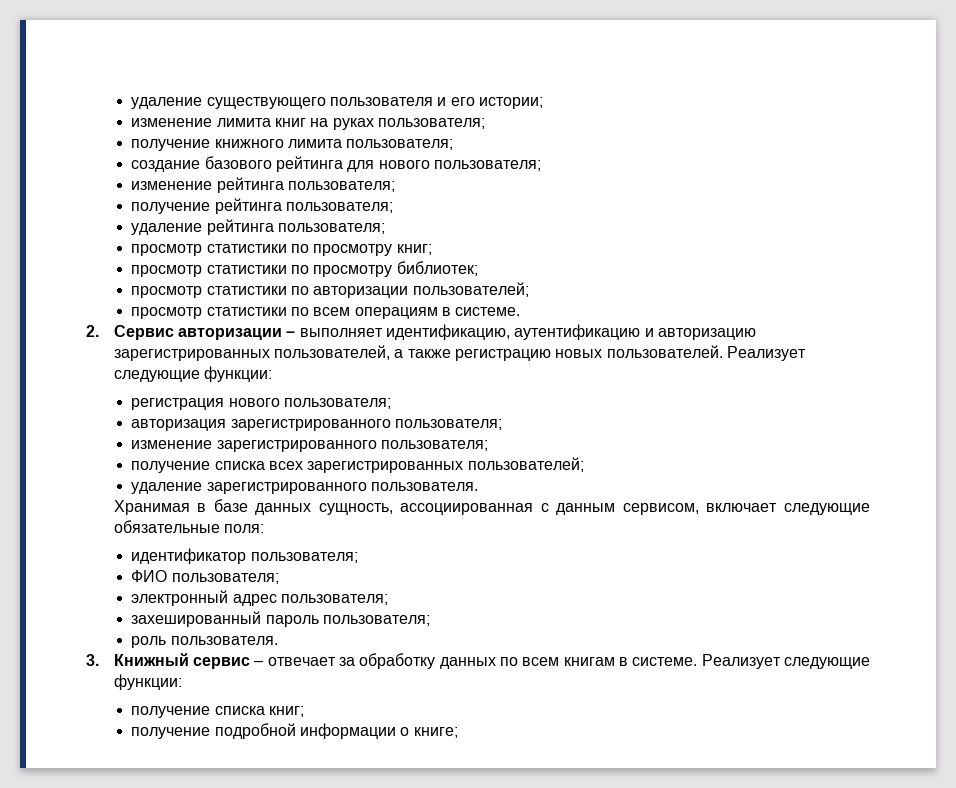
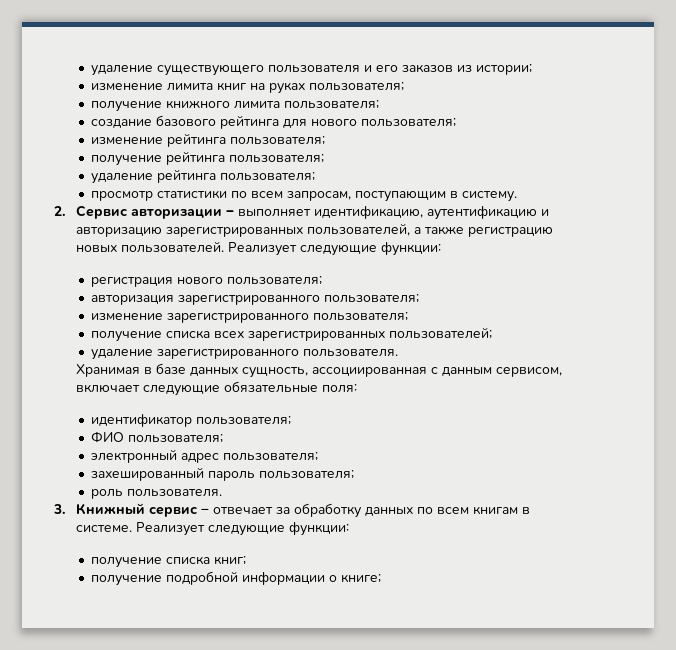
(475, 101) none -> [402,64,473,73] заказов из
[131,244,432,256] [131,261,478,277] [131,282,529,298] // просмотр статистики по просмотру книг; // просмотр статистики по просмотру библиотек; // просмотр статистики по авторизации пользователей; -> (316, 176) none
[354,307,521,319] операциям в системе. -> [287,191,518,202] запросам, поступающим в систему.

